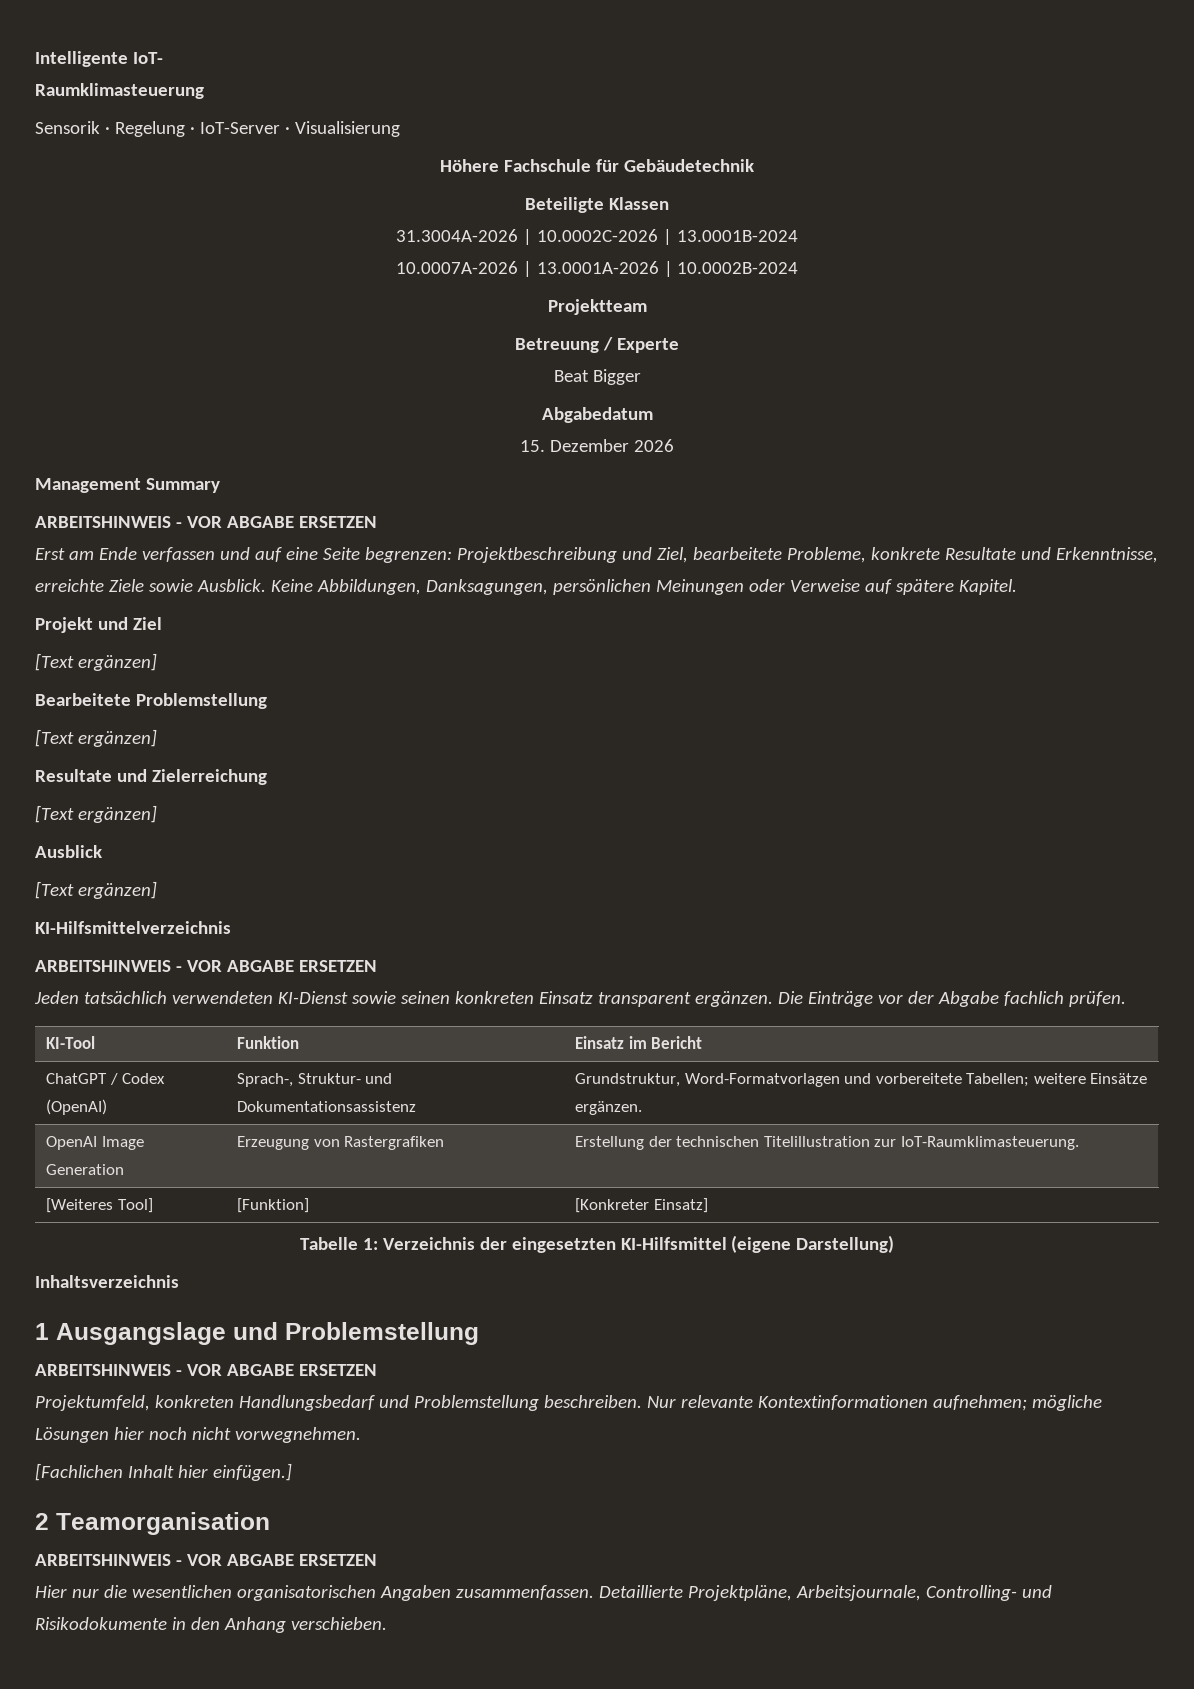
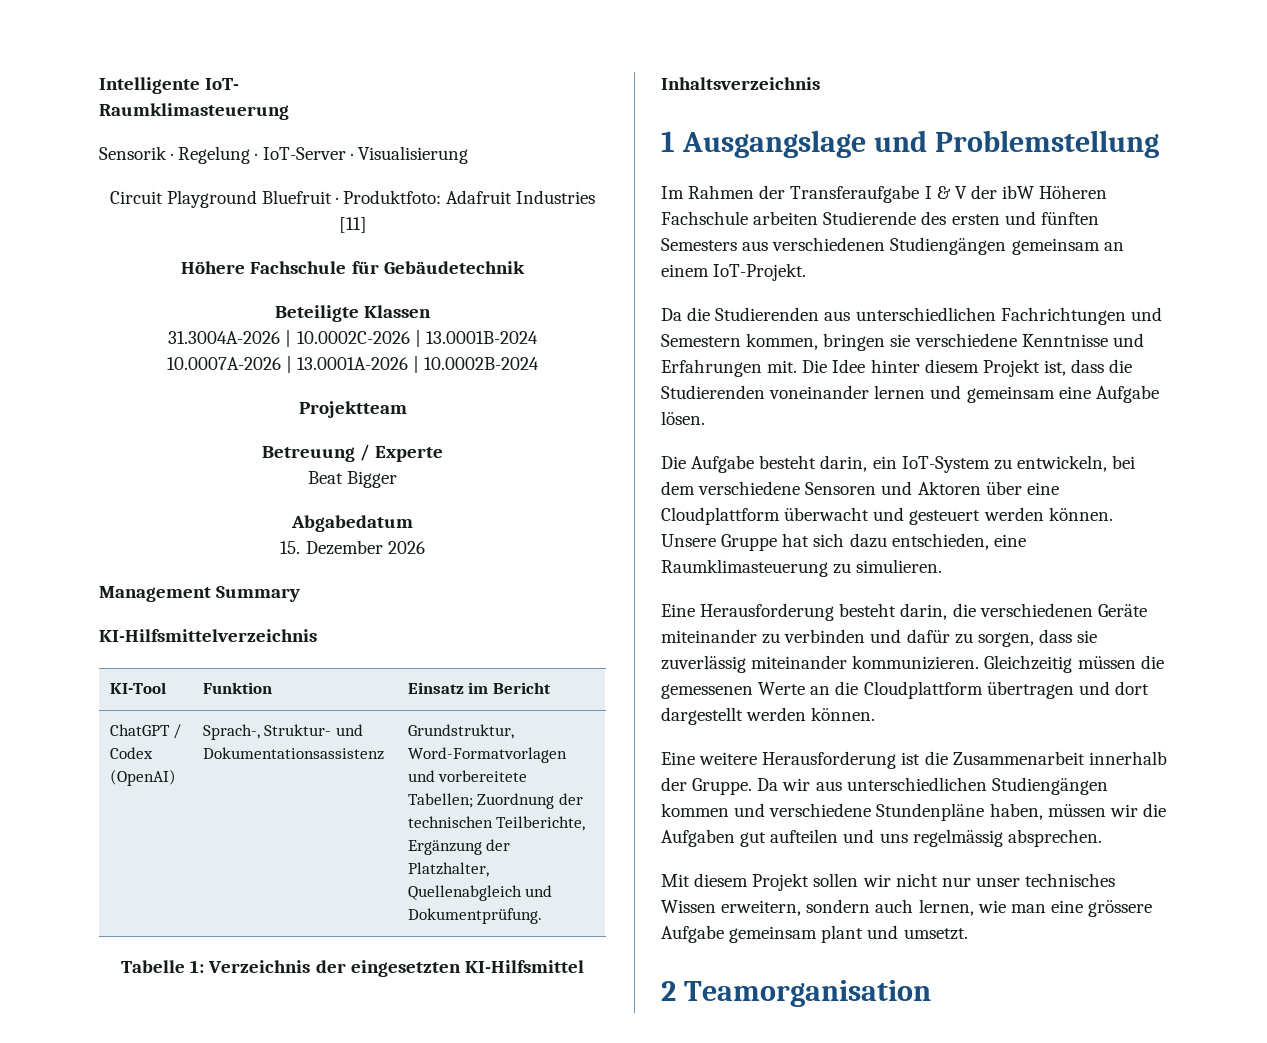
(400, 129) none -> [109,190,596,208] [338,217,367,233] // Circuit Playground Bluefruit · Produktfoto: Adafruit Industries [11]
[35,516,377,528] [35,547,1158,563] [35,579,1017,595] [35,617,162,633] [35,653,157,671] [35,693,267,709] [35,729,157,747] [35,769,267,785] [35,805,157,823] [35,845,102,858] [35,881,157,899] [35,921,231,934] [35,960,377,972] [34,991,1126,1007] ARBEITSHINWEIS - VOR ABGABE ERSETZEN // Erst am Ende verfassen und auf eine Seite begrenzen: Projektbeschreibung und Ziel, bearbeitete Probleme, konkrete Resultate und Erkenntnisse, erreichte Ziele sowie Ausblick. Keine Abbildungen, Danksagungen, persönlichen Meinungen oder Verweise auf spätere Kapitel. // Projekt und Ziel // [Text ergänzen] // Bearbeitete Problemstellung // [Text ergänzen] // Resultate und Zielerreichung // [Text ergänzen] // Ausblick // [Text ergänzen] // KI-Hilfsmittelverzeichnis // ARBEITSHINWEIS - VOR ABGABE ERSETZEN // Jeden tatsächlich verwendeten KI-Dienst sowie seinen konkreten Einsatz transparent ergänzen. Die Einträge vor der Abgabe fachlich prüfen. -> [99,629,317,642] KI-Hilfsmittelverzeichnis
[1033,1073,1147,1084] [575,1101,643,1115] [46,1136,144,1150] [46,1164,125,1175] [237,1136,445,1150] [575,1136,1079,1150] [46,1198,153,1213] [237,1198,310,1213] [575,1198,708,1213] weitere Einsätze ergänzen. // OpenAI Image Generation | Erzeugung von Rastergrafiken | Erstellung der technischen Titelillustration zur IoT-Raumklimasteuerung. // [Weiteres Tool] | [Funktion] | [Konkreter Einsatz] -> [477,793,584,809] [407,816,586,831] [407,839,511,855] [407,862,489,877] [407,885,553,901] [407,908,542,924] Zuordnung der technischen Teilberichte, Ergänzung der Platzhalter, Quellenabgleich und Dokumentprüfung.
[731,1235,895,1253] (eigene Darstellung) -> (584, 966) none
[35,1364,377,1376] [35,1395,1102,1411] [35,1427,361,1443] [35,1463,292,1481] [35,1512,270,1535] [35,1554,377,1566] [35,1585,1052,1601] [35,1617,387,1633] ARBEITSHINWEIS - VOR ABGABE ERSETZEN // Projektumfeld, konkreten Handlungsbedarf und Problemstellung beschreiben. Nur relevante Kontextinformationen aufnehmen; mögliche Lösungen hier noch nicht vorwegnehmen. // [Fachlichen Inhalt hier einfügen.] // 2 Teamorganisation // ARBEITSHINWEIS - VOR ABGABE ERSETZEN // Hier nur die wesentlichen organisatorischen Angaben zusammenfassen. Detaillierte Projektpläne, Arbeitsjournale, Controlling- und Risikodokumente in den Anhang verschieben. -> [661,185,1108,203] [661,211,1099,225] [661,237,1124,255] [661,263,807,281] [661,307,1162,325] [661,333,1144,351] [661,359,1133,377] [661,385,1159,403] [661,411,705,425] [661,455,1136,473] [661,481,1059,495] [661,507,1113,525] [661,533,1026,551] [661,559,943,577] [661,603,1147,621] [661,629,1098,647] [661,655,1164,673] [661,681,1149,699] [661,707,876,725] [661,751,1167,769] [661,777,1108,795] [661,803,1166,821] [661,829,1102,847] [661,873,1116,891] [661,899,1153,917] [661,925,968,943] [661,980,931,1007] Im Rahmen der Transferaufgabe I & V der ibW Höheren Fachschule arbeiten Studierende des ersten und fünften Semesters aus verschiedenen Studiengängen gemeinsam an einem IoT-Projekt. // Da die Studierenden aus unterschiedlichen Fachrichtungen und Semestern kommen, bringen sie verschiedene Kenntnisse und Erfahrungen mit. Die Idee hinter diesem Projekt ist, dass die Studierenden voneinander lernen und gemeinsam eine Aufgabe lösen. // Die Aufgabe besteht darin, ein IoT-System zu entwickeln, bei dem verschiedene Sensoren und Aktoren über eine Cloudplattform überwacht und gesteuert werden können. Unsere Gruppe hat sich dazu entschieden, eine Raumklimasteuerung zu simulieren. // Eine Herausforderung besteht darin, die verschiedenen Geräte miteinander zu verbinden und dafür zu sorgen, dass sie zuverlässig miteinander kommunizieren. Gleichzeitig müssen die gemessenen Werte an die Cloudplattform übertragen und dort dargestellt werden können. // Eine weitere Herausforderung ist die Zusammenarbeit innerhalb der Gruppe. Da wir aus unterschiedlichen Studiengängen kommen und verschiedene Stundenpläne haben, müssen wir die Aufgaben gut aufteilen und uns regelmässig absprechen. // Mit diesem Projekt sollen wir nicht nur unser technisches Wissen erweitern, sondern auch lernen, wie man eine grössere Aufgabe gemeinsam plant und umsetzt. // 2 Teamorganisation

